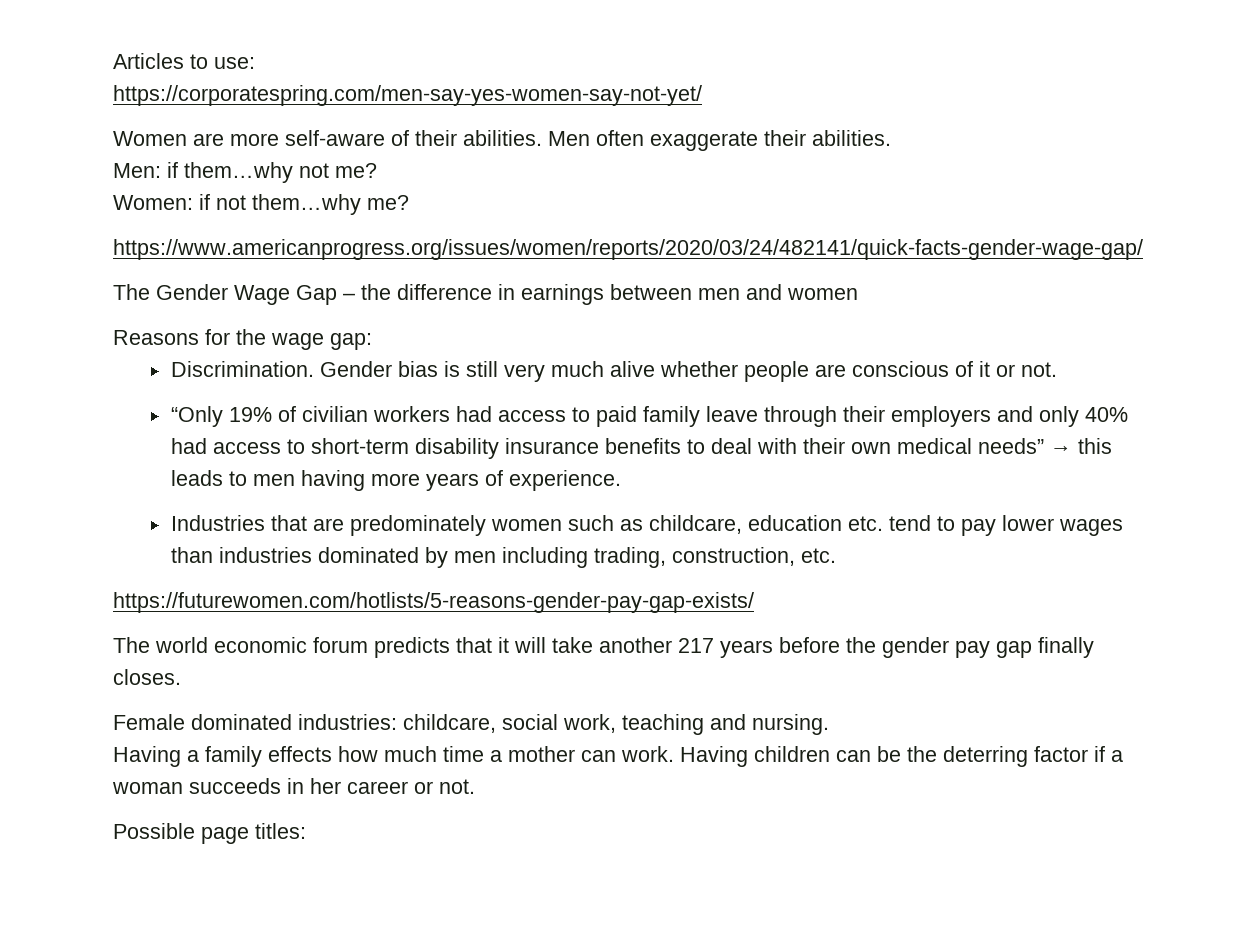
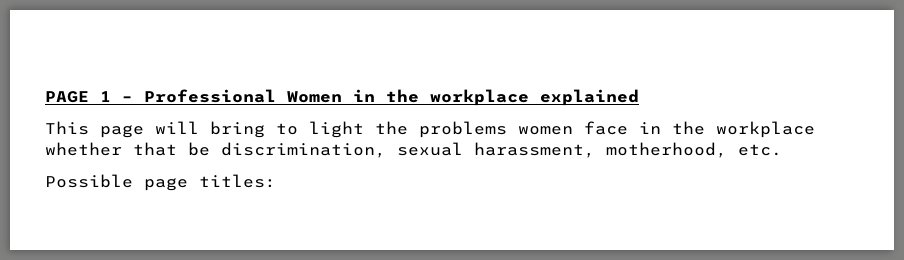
[113,53,255,69] [113,85,702,106] [113,130,891,151] [113,162,377,183] [113,194,409,215] [113,239,1143,260] [113,284,858,305] [113,329,372,350] [170,361,1057,382] [170,406,1128,427] [170,438,1112,459] [170,470,621,491] [170,515,1123,536] [170,547,836,568] [113,592,754,613] [113,637,1094,658] [113,669,181,685] [113,714,829,735] [113,746,1123,767] [112,778,475,794] Articles to use: // https://corporatespring.com/men-say-yes-women-say-not-yet/ // Women are more self-aware of their abilities. Men often exaggerate their abilities. // Men: if them…why not me? // Women: if not them…why me? // https://www.americanprogress.org/issues/women/reports/2020/03/24/482141/quick-facts-gender-wage-gap/ // The Gender Wage Gap – the difference in earnings between men and women // Reasons for the wage gap: // Discrimination. Gender bias is still very much alive whether people are conscious of it or not. // “Only 19% of civilian workers had access to paid family leave through their employers and only 40% had access to short-term disability insurance benefits to deal with their own medical needs” → this leads to men having more years of experience. // Industries that are predominately women such as childcare, education etc. tend to pay lower wages than industries dominated by men including trading, construction, etc. // https://futurewomen.com/hotlists/5-reasons-gender-pay-gap-exists/ // The world economic forum predicts that it will take another 217 years before the gender pay gap finally closes. // Female dominated industries: childcare, social work, teaching and nursing. // Having a family effects how much time a mother can work. Having children can be the deterring factor if a woman succeeds in her career or not. -> [45,89,639,106] [45,121,815,138] [45,142,782,158] PAGE 1 – Professional Women in the workplace explained // This page will bring to light the problems women face in the workplace whether that be discrimination, sexual harassment, motherhood, etc.

